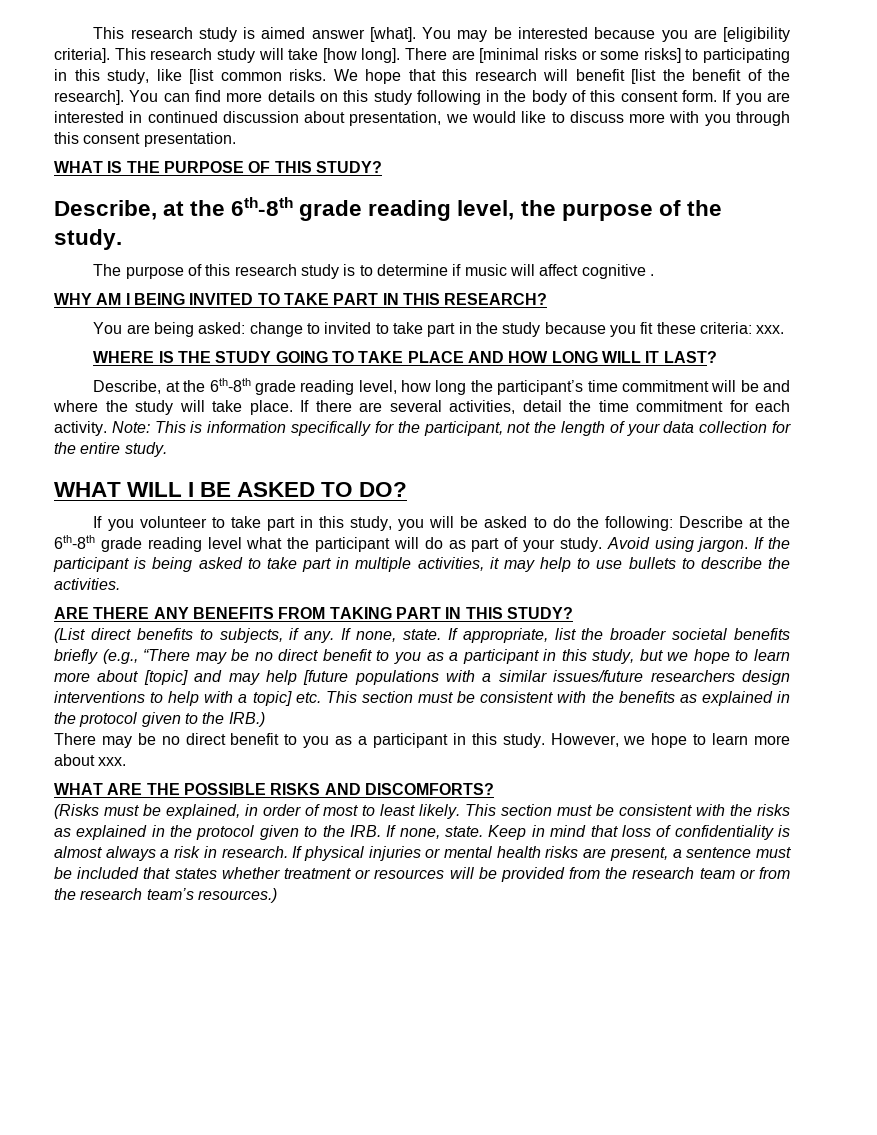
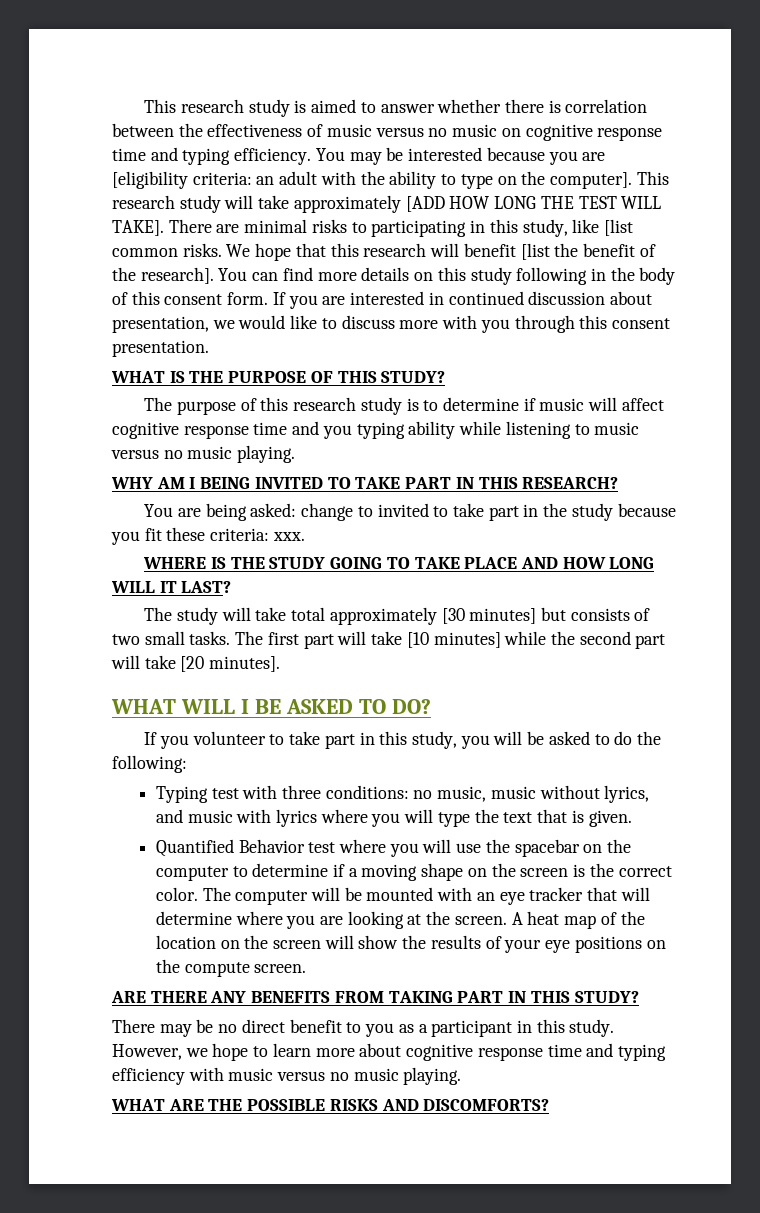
[311,27,416,42] answer [what]. -> [360,99,648,113] [112,123,663,141] [112,147,312,165] to answer whether there is correlation between the effectiveness of music versus no music on cognitive response time and typing efficiency.
[54,48,110,63] criteria]. -> [192,171,632,189] criteria: an adult with the ability to type on the computer].
[322,48,681,63] [how long]. There are [minimal risks or some risks] -> [293,195,662,213] [112,219,347,236] approximately [ADD HOW LONG THE TEST WILL TAKE]. There are minimal risks
[54,197,722,221] [54,229,122,250] // Describe, at the 6th-8th grade reading level, the purpose of the study. -> (446, 377) none
[649,274,654,276] . -> [183,421,640,439] [111,445,296,463] response time and you typing ability while listening to music versus no music playing.
[93,378,790,395] [53,400,790,415] [54,421,791,436] [54,442,167,457] Describe, at the 6th-8th grade reading level, how long the participant’s time commitment will be and where the study will take place. If there are several activities, detail the time commitment for each activity. Note: This is information specifically for the participant, not the length of your data collection for the entire study. -> [144,607,651,625] [112,631,666,649] [111,655,281,672] The study will take total approximately [30 minutes] but consists of two small tasks. The first part will take [10 minutes] while the second part will take [20 minutes].
[678,516,790,528] [54,535,791,552] [53,557,790,572] [54,578,120,590] Describe at the 6th-8th grade reading level what the participant will do as part of your study. Avoid using jargon. If the participant is being asked to take part in multiple activities, it may help to use bullets to describe the activities. -> [155,785,650,803] [155,809,632,827] [155,839,632,857] [155,863,672,881] [155,887,650,905] [155,911,645,929] [155,935,666,953] [155,959,307,977] // Typing test with three conditions: no music, music without lyrics, and music with lyrics where you will type the text that is given. // Quantified Behavior test where you will use the spacebar on the computer to determine if a moving shape on the screen is the correct color. The computer will be mounted with an eye tracker that will determine where you are looking at the screen. A heat map of the location on the screen will show the results of your eye positions on the compute screen.
[54,628,790,643] [54,649,790,664] [54,670,790,685] [54,691,791,706] [54,712,265,727] // (List direct benefits to subjects, if any. If none, state. If appropriate, list the broader societal benefits briefly (e.g., “There may be no direct benefit to you as a participant in this study, but we hope to learn more about [topic] and may help [future populations with a similar issues/future researchers design interventions to help with a topic] etc. This section must be consistent with the benefits as explained in the protocol given to the IRB.) -> (639, 997) none
[98,757,127,766] xxx. -> [406,1043,666,1061] [112,1067,462,1085] cognitive response time and typing efficiency with music versus no music playing.
[54,804,790,819] [54,825,790,840] [54,846,792,861] [54,867,790,882] [54,888,277,903] // (Risks must be explained, in order of most to least likely. This section must be consistent with the risks as explained in the protocol given to the IRB. If none, state. Keep in mind that loss of confidentiality is almost always a risk in research. If physical injuries or mental health risks are present, a sentence must be included that states whether treatment or resources will be provided from the research team or from the research team’s resources.) -> (550, 1105) none

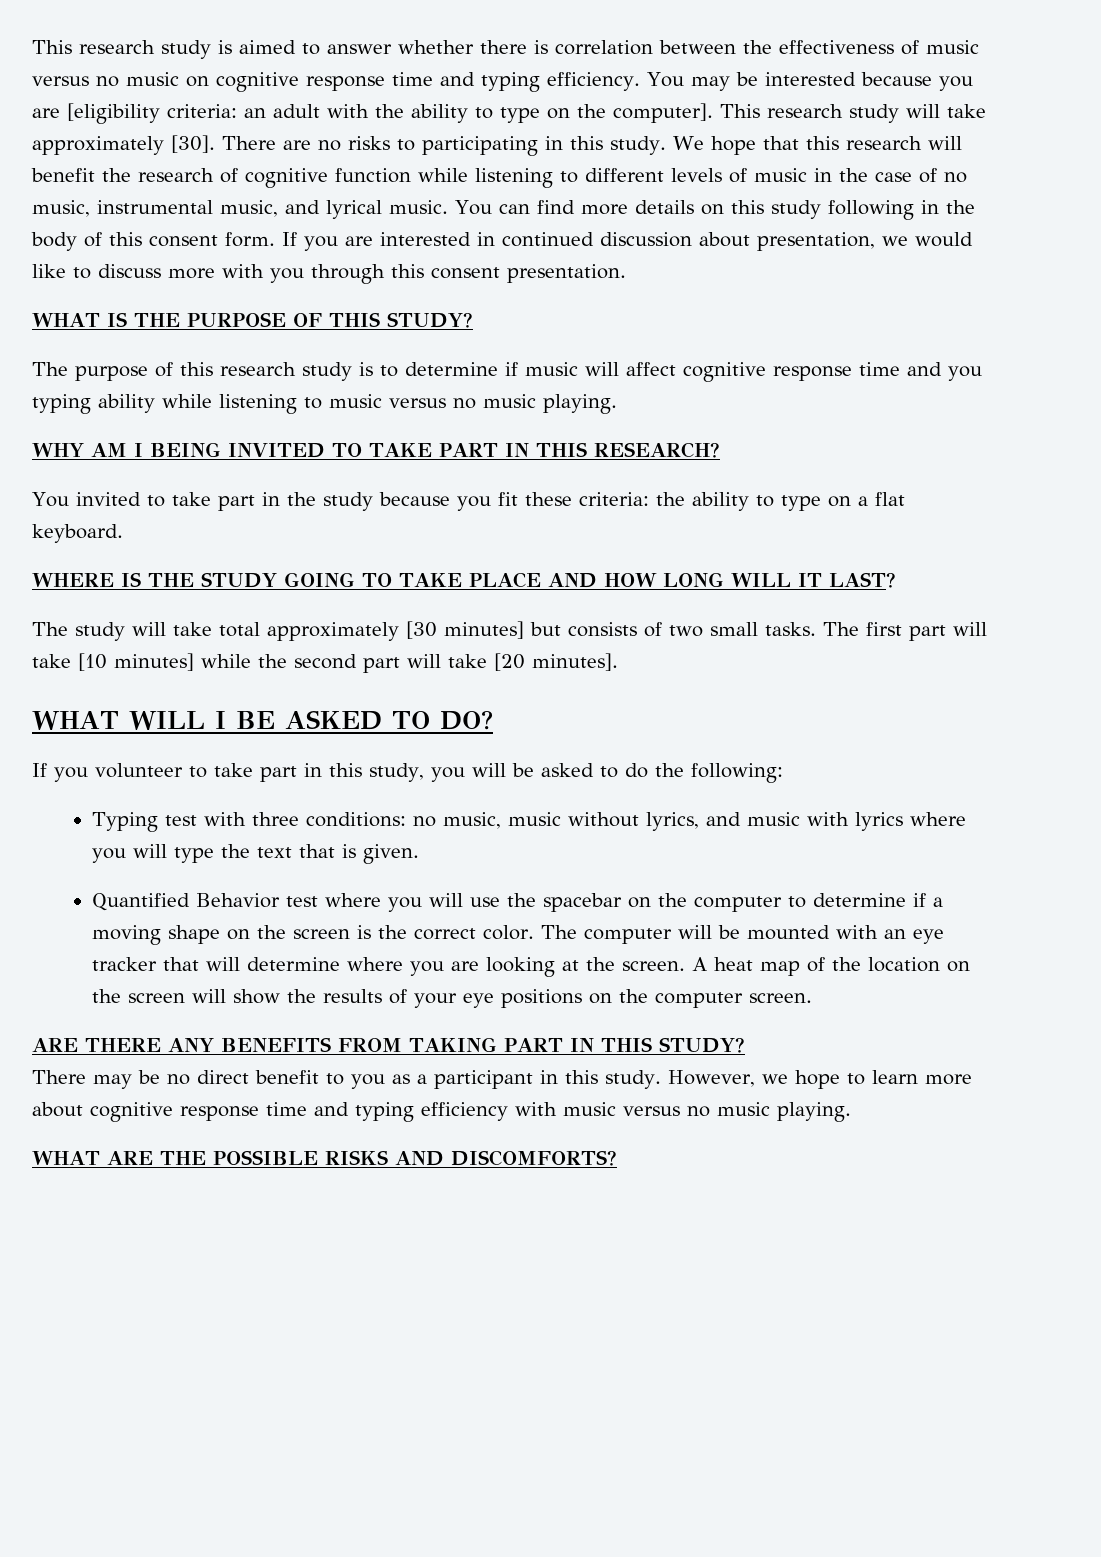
[405,196,662,212] [112,220,164,236] [ADD HOW LONG THE TEST WILL TAKE]. -> [171,135,215,153] [30].
[244,219,308,233] minimal -> [318,140,341,151] no
[522,219,633,237] [112,243,222,257] study, like [list common risks. -> [610,136,666,155] study.
[520,243,656,260] [112,267,214,284] [list the benefit of the research]. -> [102,168,967,188] [32,200,448,219] the research of cognitive function while listening to different levels of music in the case of no music, instrumental music, and lyrical music.
[177,503,373,521] are being asked: change to -> (69, 499) none
[272,532,305,541] xxx. -> [655,492,905,511] [32,524,123,543] the ability to type on a flat keyboard.
[184,962,250,977] compute -> [655,992,744,1008] computer

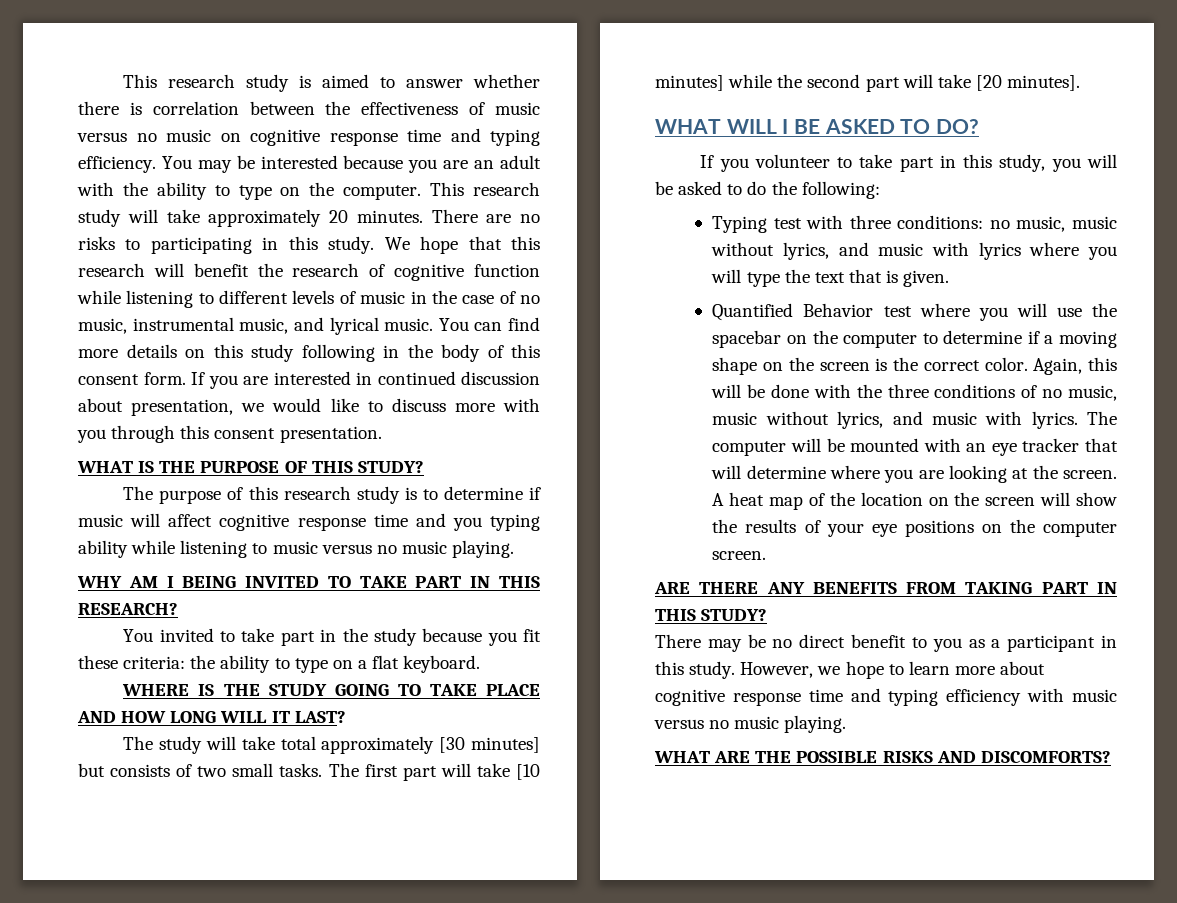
[67,103,237,124] [eligibility criteria: -> (469, 164) none
[613,103,713,123] computer]. -> [343,185,422,200] computer.
[171,135,215,153] [30]. -> [329,210,423,223] 20 minutes.
(535, 932) none -> [1033,357,1117,375] [711,384,1117,401] [712,411,1078,429] Again, this will be done with the three conditions of no music, music without lyrics, and music with lyrics.

